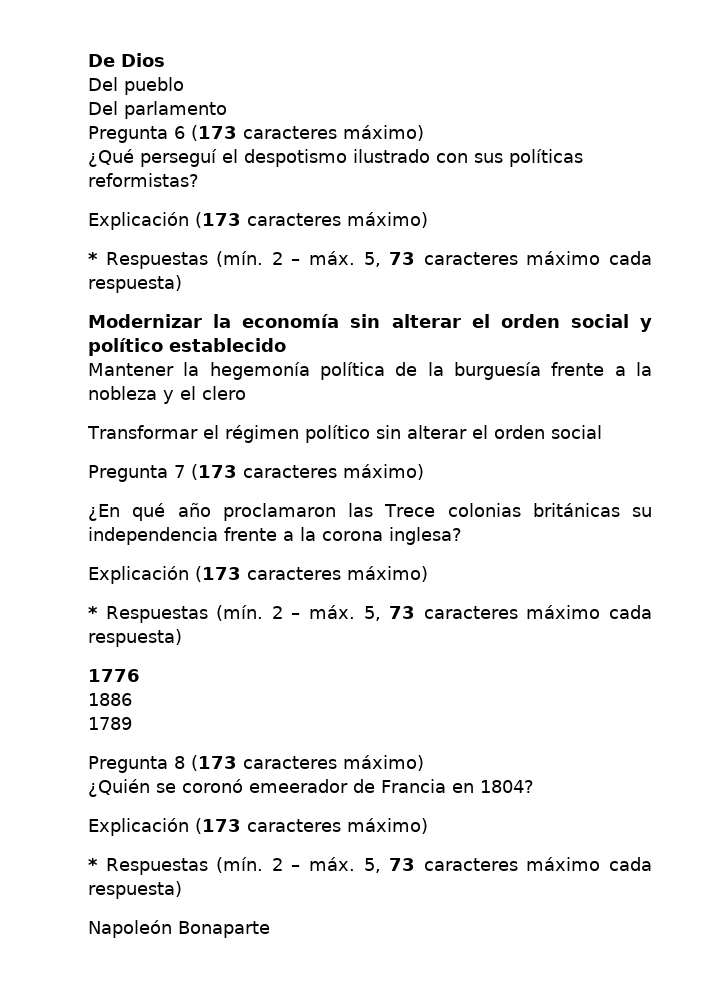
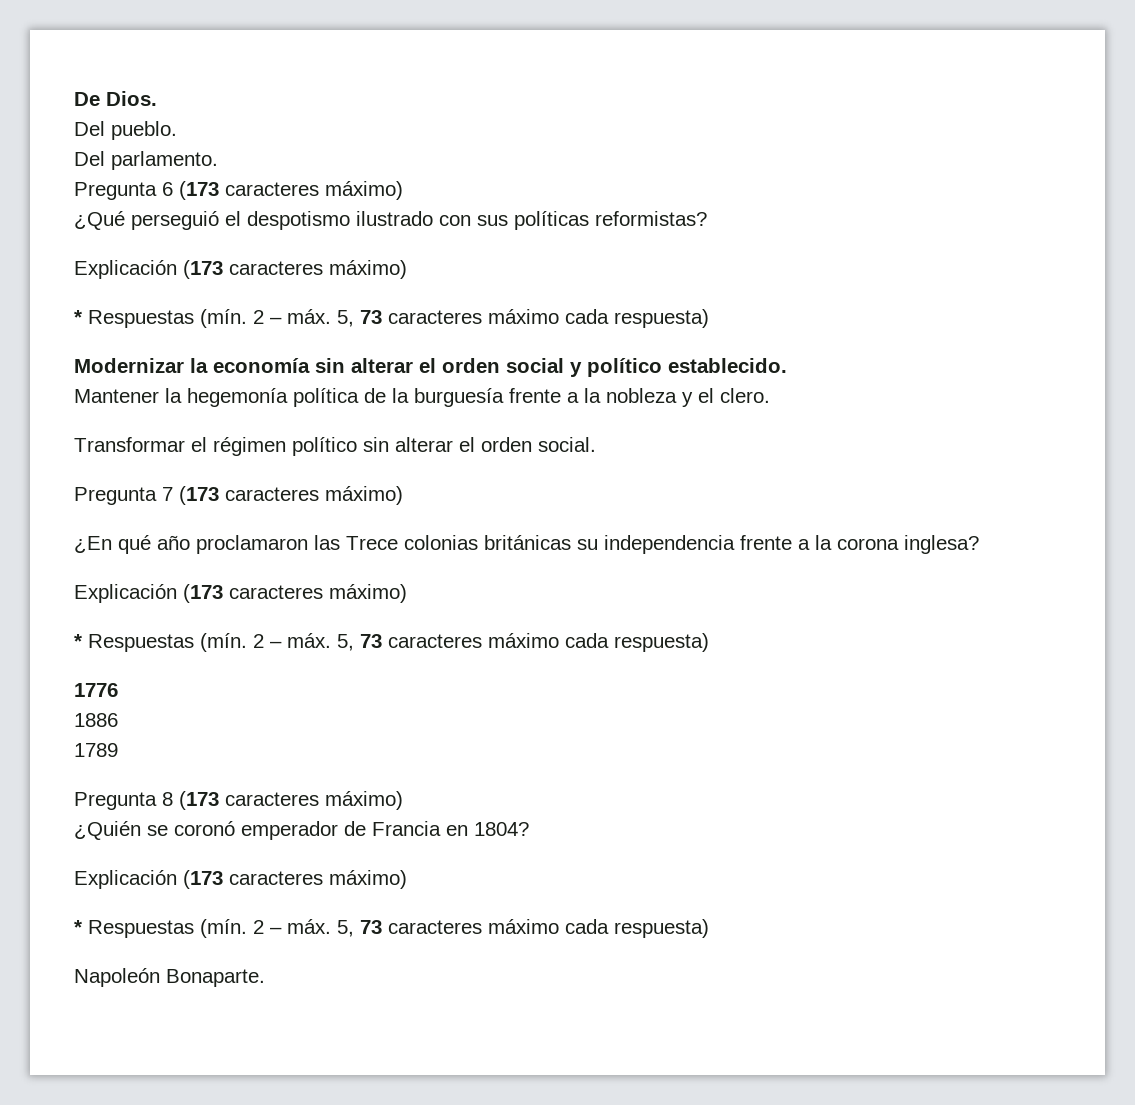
[121,53,165,67] [88,77,184,95] [88,101,227,119] Dios // Del pueblo // Del parlamento -> [106,91,157,106] [74,121,177,140] [74,151,218,170] Dios. // Del pueblo. // Del parlamento.
[140,149,217,167] perseguí -> [131,211,219,230] perseguió
[169,338,286,352] establecido -> [668,358,787,373] establecido.
[202,386,246,400] clero -> [720,388,770,403] clero.
[550,425,602,439] social -> [538,437,596,452] social.
[249,779,348,793] emeerador -> [241,821,338,840] emperador
[178,921,270,938] Bonaparte -> [166,969,265,987] Bonaparte.

